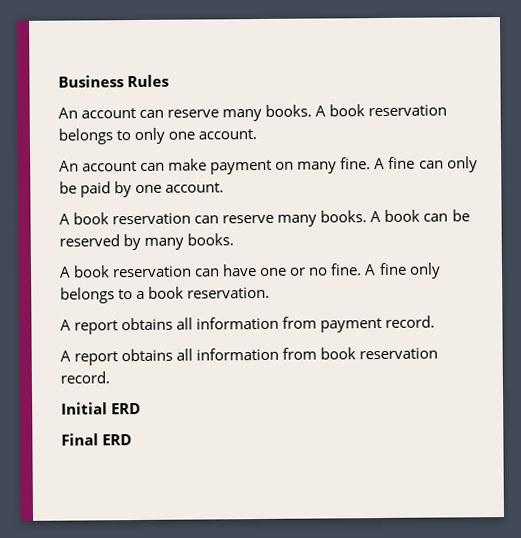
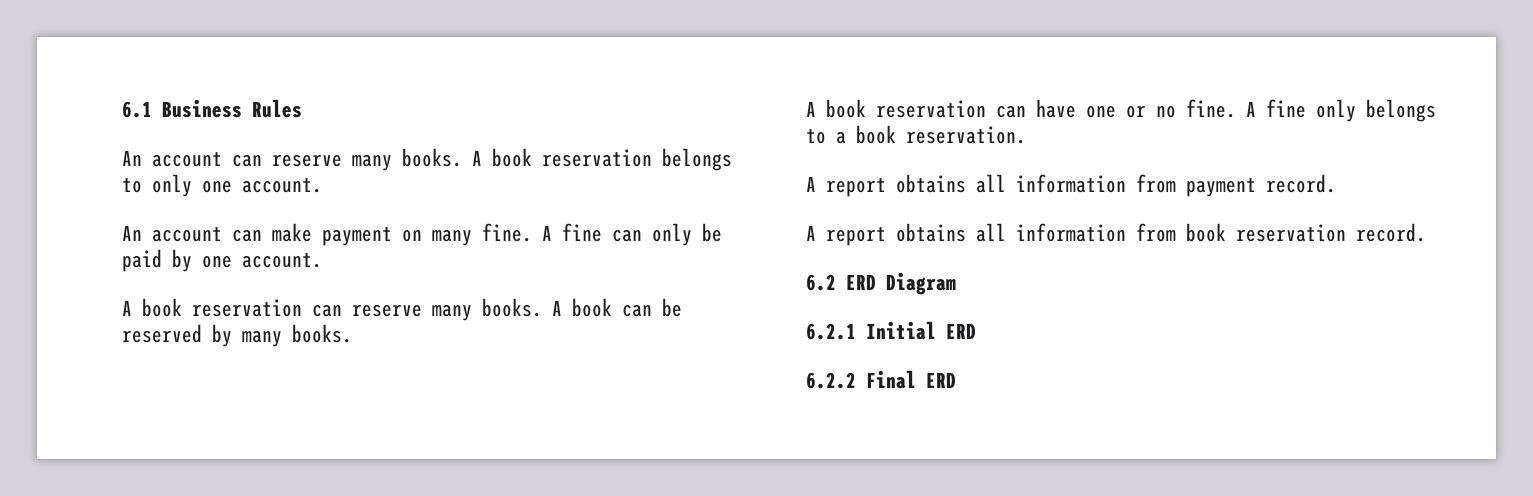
(58, 81) none -> [122,101,152,118] 6.1
(110, 377) none -> [806,272,956,295] [806,323,856,340] 6.2 ERD Diagram // 6.2.1
(142, 408) none -> [806,372,856,389] 6.2.2

